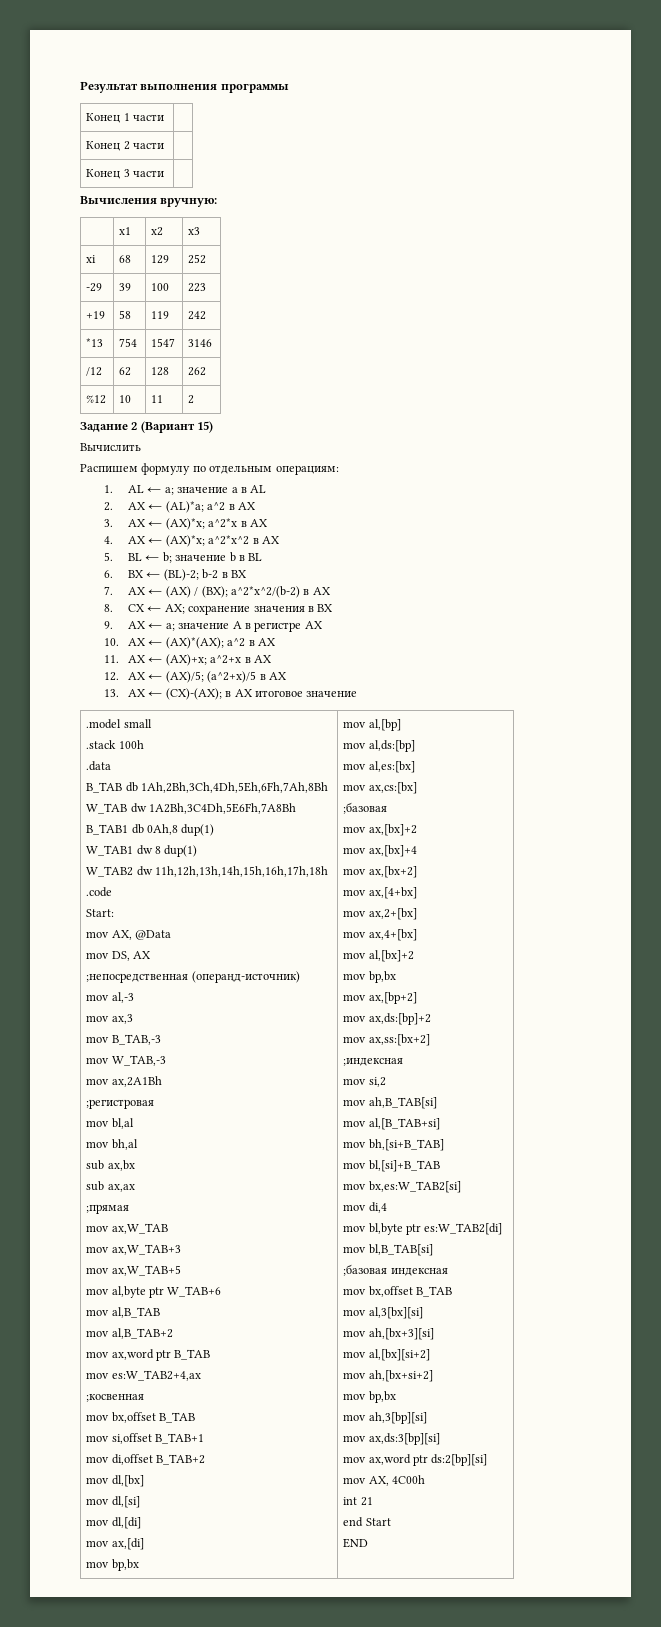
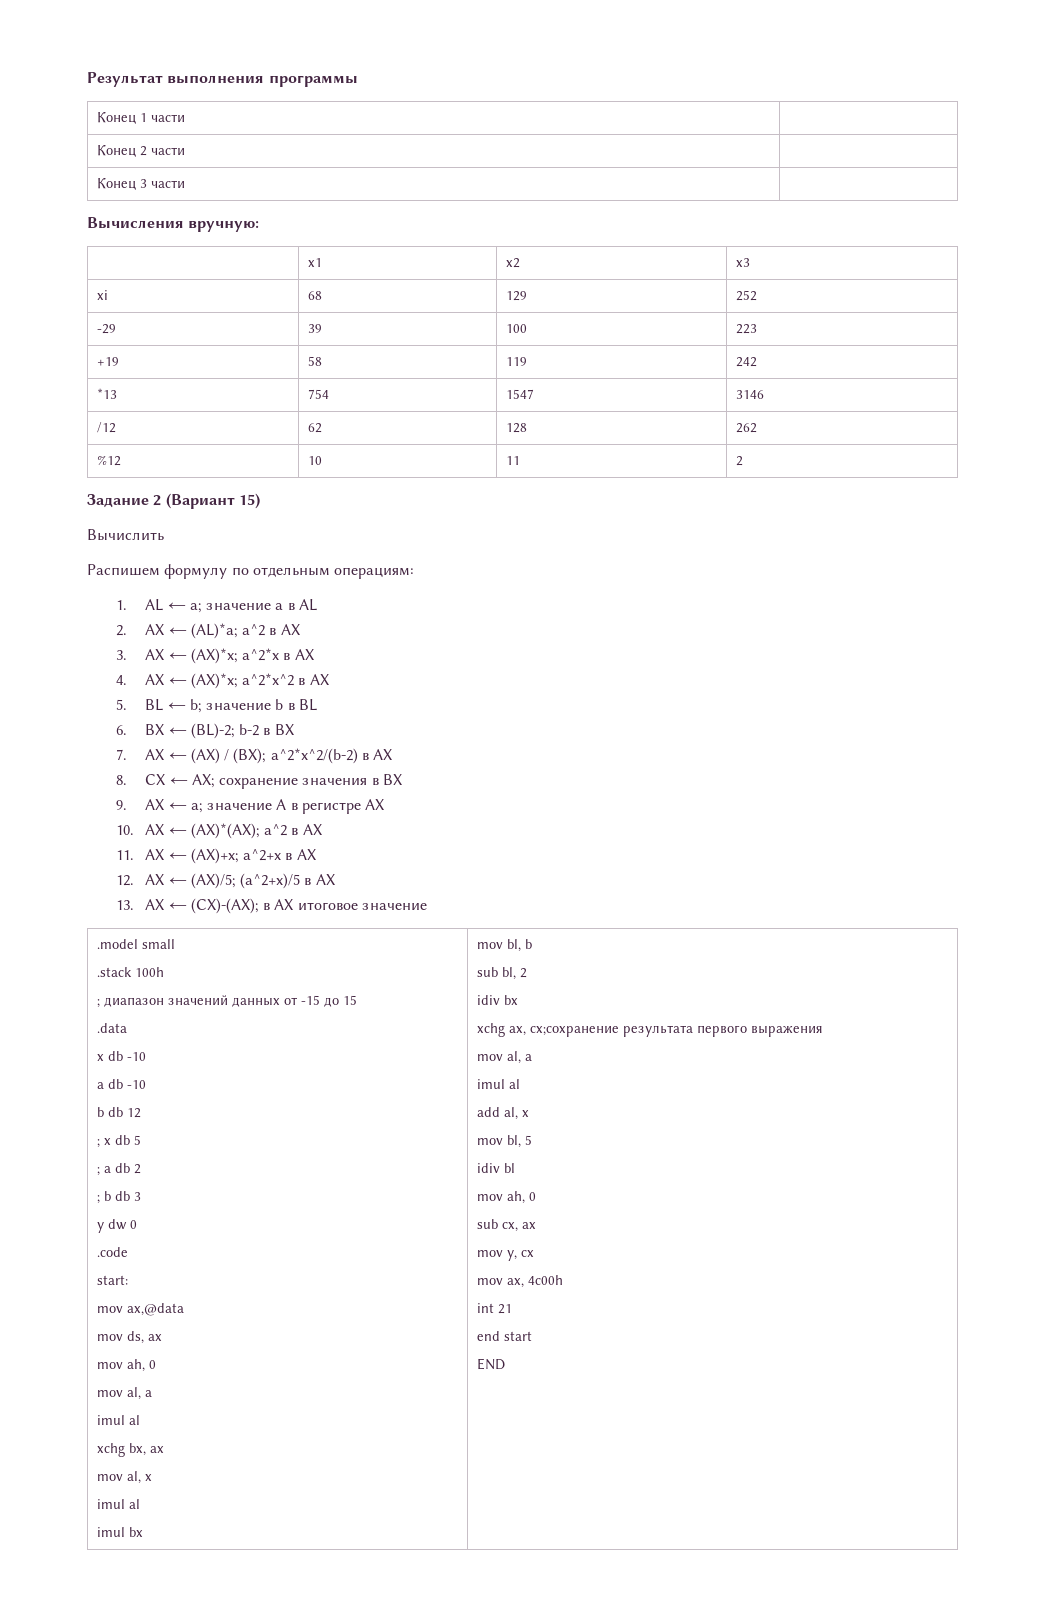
[86,761,112,771] [86,782,329,793] [86,803,297,814] [86,824,215,836] [86,845,198,857] [86,866,329,877] .data // B_TAB db 1Ah,2Bh,3Ch,4Dh,5Eh,6Fh,7Ah,8Bh // W_TAB dw 1A2Bh,3C4Dh,5E6Fh,7A8Bh // B_TAB1 db 0Ah,8 dup(1) // W_TAB1 dw 8 dup(1) // W_TAB2 dw 11h,12h,13h,14h,15h,16h,17h,18h -> [97,995,358,1008] [97,1023,128,1033] [97,1051,147,1061] [97,1079,147,1089] [97,1107,142,1118] [97,1135,142,1148] [97,1163,142,1176] [97,1191,142,1204] [97,1219,138,1233] ; диапазон значений данных от -15 до 15 // .data // x db -10 // a db -10 // b db 12 // ; x db 5 // ; a db 2 // ; b db 3 // y dw 0
[86,909,115,917] [86,930,172,940] [86,951,152,961] [86,971,300,983] [86,992,134,1003] [86,1014,133,1024] [86,1034,161,1045] [86,1055,166,1066] [86,1076,162,1087] [86,1099,155,1109] [86,1118,134,1129] [86,1139,138,1150] [86,1160,135,1171] [86,1181,135,1192] [86,1204,130,1214] [86,1223,168,1234] [86,1244,181,1255] [86,1265,181,1276] [86,1286,222,1298] [86,1307,160,1318] [86,1328,173,1339] [86,1349,211,1361] [86,1370,201,1381] [86,1394,145,1402] [86,1412,196,1423] [86,1433,205,1444] [86,1454,206,1465] [86,1475,144,1487] [86,1496,140,1508] [86,1517,141,1529] [86,1538,144,1550] [86,1559,139,1571] [343,719,401,731] [343,740,415,752] [343,761,415,773] [343,782,417,794] [343,802,388,814] [343,824,417,836] [343,845,417,857] [343,866,417,878] [343,887,417,899] [343,908,417,920] [343,929,417,941] [343,950,414,962] [343,971,396,983] [343,992,417,1004] [343,1013,431,1025] [343,1034,430,1046] [343,1058,404,1066] [343,1077,386,1087] [343,1097,437,1109] [343,1118,440,1130] [343,1139,444,1151] [343,1160,440,1172] [343,1181,461,1193] [343,1202,387,1213] [343,1223,503,1235] [343,1244,433,1256] [343,1264,448,1276] [343,1286,453,1297] [343,1307,423,1319] [343,1328,434,1340] [343,1349,430,1361] [343,1370,433,1382] [343,1391,396,1403] [343,1412,427,1424] [343,1433,440,1445] [343,1454,488,1466] [343,1475,426,1486] Start: // mov AX, @Data // mov DS, AX // ;непосредственная (операңд-источник) // mov al,-3 // mov ax,3 // mov B_TAB,-3 // mov W_TAB,-3 // mov ax,2A1Bh // ;регистровая // mov bl,al // mov bh,al // sub ax,bx // sub ax,ax // ;прямая // mov ax,W_TAB // mov ax,W_TAB+3 // mov ax,W_TAB+5 // mov al,byte ptr W_TAB+6 // mov al,B_TAB // mov al,B_TAB+2 // mov ax,word ptr B_TAB // mov es:W_TAB2+4,ax // ;косвенная // mov bx,offset B_TAB // mov si,offset B_TAB+1 // mov di,offset B_TAB+2 // mov dl,[bx] // mov dl,[si] // mov dl,[di] // mov ax,[di] // mov bp,bx | mov al,[bp] // mov al,ds:[bp] // mov al,es:[bx] // mov ax,cs:[bx] // ;базовая // mov ax,[bx]+2 // mov ax,[bx]+4 // mov ax,[bx+2] // mov ax,[4+bx] // mov ax,2+[bx] // mov ax,4+[bx] // mov al,[bx]+2 // mov bp,bx // mov ax,[bp+2] // mov ax,ds:[bp]+2 // mov ax,ss:[bx+2] // ;индексная // mov si,2 // mov ah,B_TAB[si] // mov al,[B_TAB+si] // mov bh,[si+B_TAB] // mov bl,[si]+B_TAB // mov bx,es:W_TAB2[si] // mov di,4 // mov bl,byte ptr es:W_TAB2[di] // mov bl,B_TAB[si] // ;базовая индексная // mov bx,offset B_TAB // mov al,3[bx][si] // mov ah,[bx+3][si] // mov al,[bx][si+2] // mov ah,[bx+si+2] // mov bp,bx // mov ah,3[bp][si] // mov ax,ds:3[bp][si] // mov ax,word ptr ds:2[bp][si] // mov AX, 4C00h -> [97,1275,129,1285] [97,1303,185,1316] [97,1331,163,1344] [97,1359,157,1372] [97,1387,153,1400] [97,1415,141,1425] [97,1443,165,1457] [97,1471,153,1484] [97,1499,141,1509] [97,1527,144,1537] [477,939,533,952] [477,967,528,980] [477,995,519,1005] [477,1023,823,1037] [477,1051,533,1064] [477,1079,521,1089] [477,1107,530,1120] [477,1135,533,1148] [477,1163,516,1173] [477,1191,537,1204] [477,1219,537,1232] [477,1250,535,1261] [477,1275,564,1288] start: // mov ax,@data // mov ds, ax // mov ah, 0 // mov al, a // imul al // xchg bx, ax // mov al, x // imul al // imul bx | mov bl, b // sub bl, 2 // idiv bx // xchg ax, cx;сохранение результата первого выражения // mov al, a // imul al // add al, x // mov bl, 5 // idiv bl // mov ah, 0 // sub cx, ax // mov y, cx // mov ax, 4c00h
[365,1518,391,1526] Start -> [504,1331,533,1341] start

